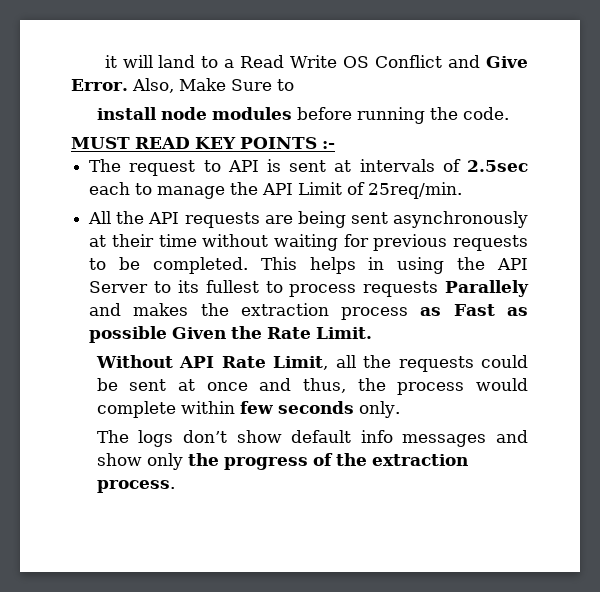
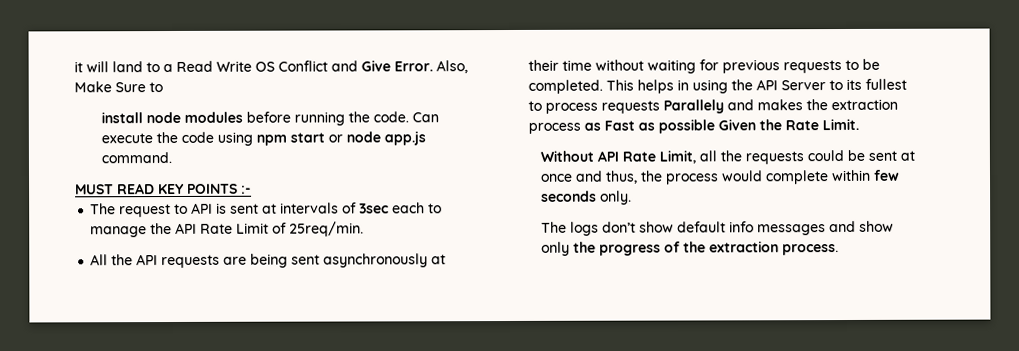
(509, 113) none -> [411,112,439,123] [100,131,426,146] [100,152,172,164] Can execute the code using npm start or node app.js command.
[467,160,528,172] 2.5sec -> [359,203,390,214] 3sec
(294, 189) none -> [200,223,234,234] Rate

